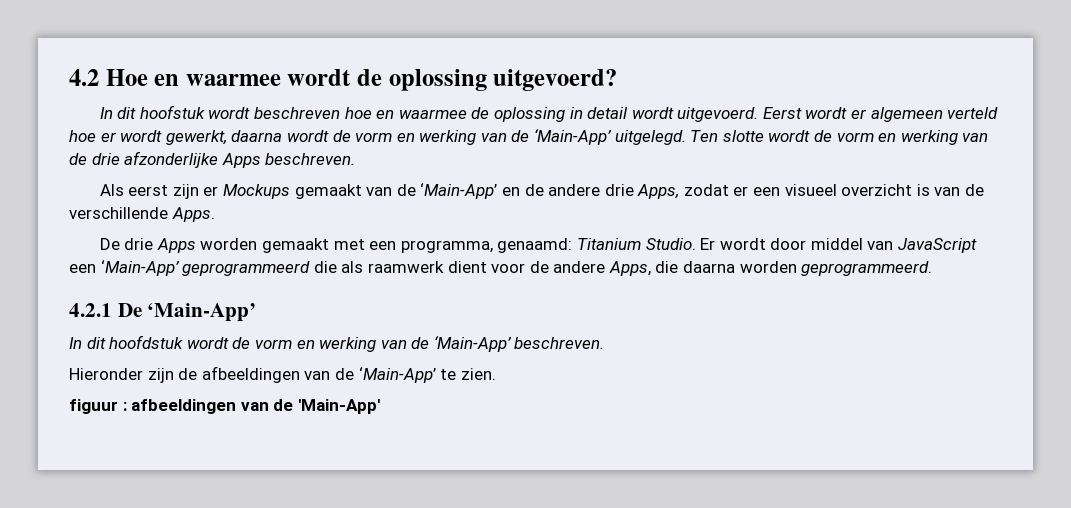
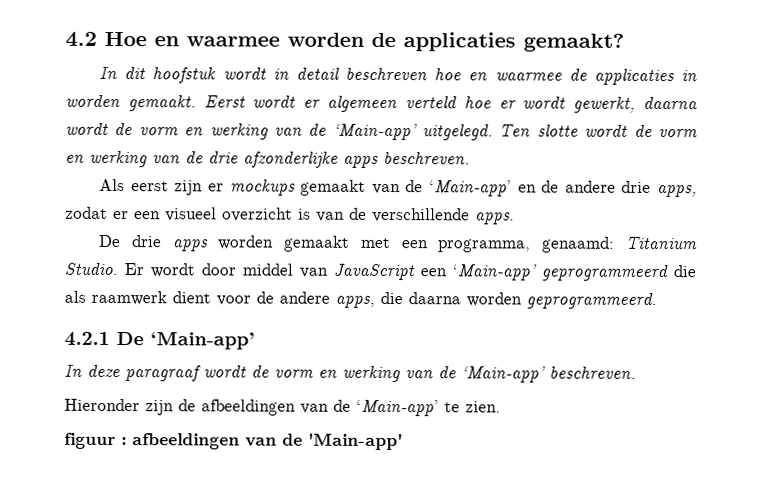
[287,69,618,91] wordt de oplossing uitgevoerd? -> [287,32,624,52] worden de applicaties gemaakt?
(251, 113) none -> [272,67,340,80] in detail
[493,107,759,122] oplossing in detail wordt uitgevoerd. -> [593,68,697,86] [65,94,196,112] applicaties in worden gemaakt.
[534,129,612,145] ‘Main-App’ -> [332,123,418,141] ‘Main-app’
[221,153,261,168] Apps -> [343,155,379,168] apps
[222,184,290,199] Mockups -> [229,179,296,196] mockups
[420,183,498,199] ‘Main-App’ -> [428,180,512,197] ‘Main-app’
[637,184,680,199] Apps, -> [657,184,697,198] apps,
[171,207,215,222] Apps. -> [475,212,515,225] apps.
[156,238,196,253] Apps -> [171,239,209,252] apps
[100,260,179,276] ‘Main-App’ -> [452,264,537,281] ‘Main-app’
[608,261,651,276] Apps, -> [335,295,375,308] apps,
[147,303,257,322] [69,335,511,352] ‘Main-App’ // In dit hoofdstuk wordt de vorm en werking van de ‘Main-App’ -> [150,331,255,350] [64,364,546,383] ‘Main-app’ // In deze paragraaf wordt de vorm en werking van de ‘Main-app’
[358,367,436,383] ‘Main-App’ -> [356,399,439,417] ‘Main-app’
[297,399,380,414] 'Main-App' -> [308,432,403,451] 'Main-app'

